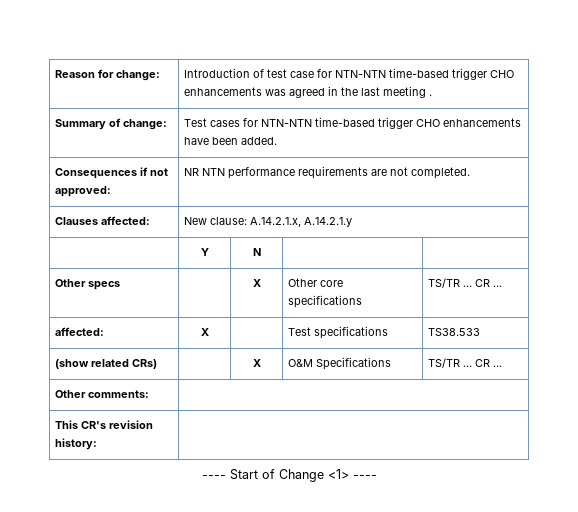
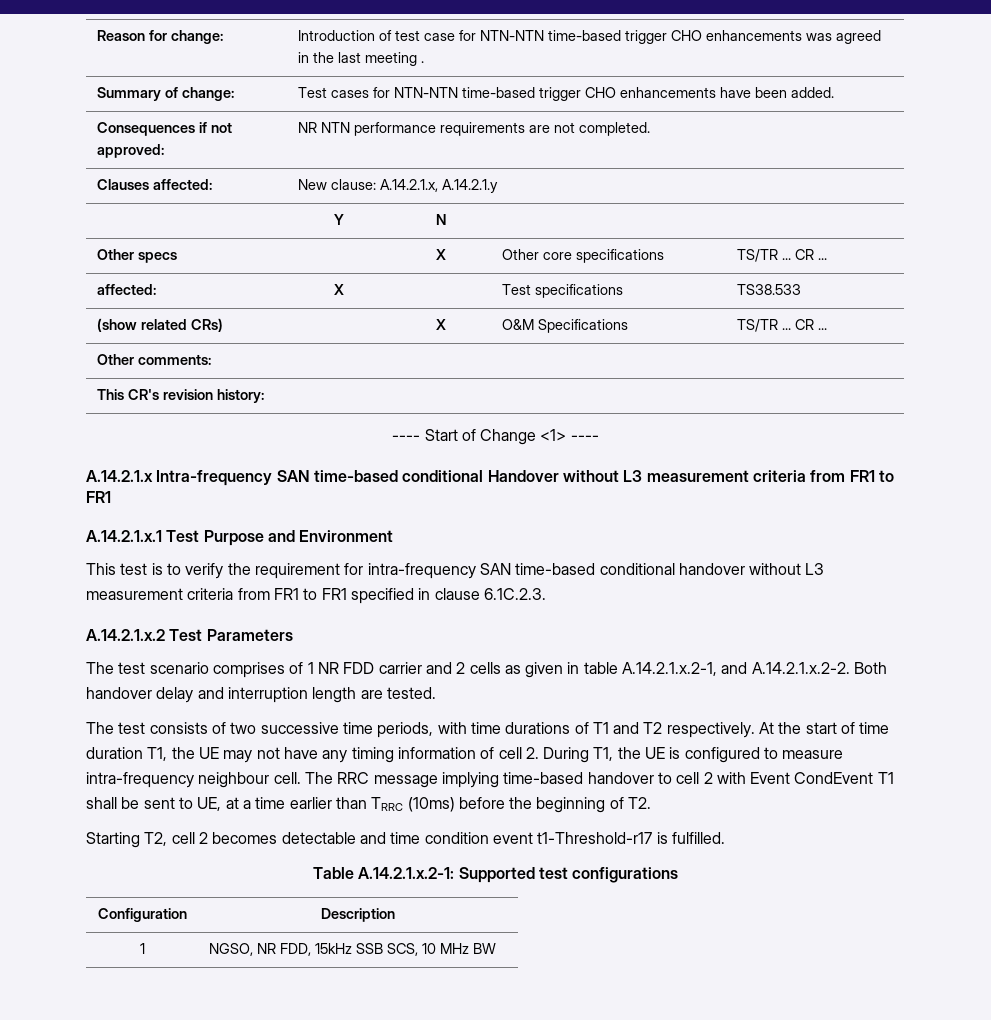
(377, 477) none -> [86,470,894,486] [86,491,111,503] [86,530,394,546] [86,563,825,579] [86,588,546,604] [86,629,293,641] [86,662,888,678] [86,687,436,703] [86,722,890,738] [86,747,844,763] [86,772,894,788] [86,797,652,813] [86,832,725,848] [312,867,679,883] [98,908,187,922] [321,908,395,922] [140,943,145,954] [209,943,497,956] // A.14.2.1.x Intra-frequency SAN time-based conditional Handover without L3 measurement criteria from FR1 to FR1 // A.14.2.1.x.1 Test Purpose and Environment // This test is to verify the requirement for intra-frequency SAN time-based conditional handover without L3 measurement criteria from FR1 to FR1 specified in clause 6.1C.2.3. // A.14.2.1.x.2 Test Parameters // The test scenario comprises of 1 NR FDD carrier and 2 cells as given in table A.14.2.1.x.2-1, and A.14.2.1.x.2-2. Both handover delay and interruption length are tested. // The test consists of two successive time periods, with time durations of T1 and T2 respectively. At the start of time duration T1, the UE may not have any timing information of cell 2. During T1, the UE is configured to measure intra-frequency neighbour cell. The RRC message implying time-based handover to cell 2 with Event CondEvent T1 shall be sent to UE, at a time earlier than TRRC (10ms) before the beginning of T2. // Starting T2, cell 2 becomes detectable and time condition event t1-Threshold-r17 is fulfilled. // Table A.14.2.1.x.2-1: Supported test configurations // Configuration | Description // 1 | NGSO, NR FDD, 15kHz SSB SCS, 10 MHz BW

